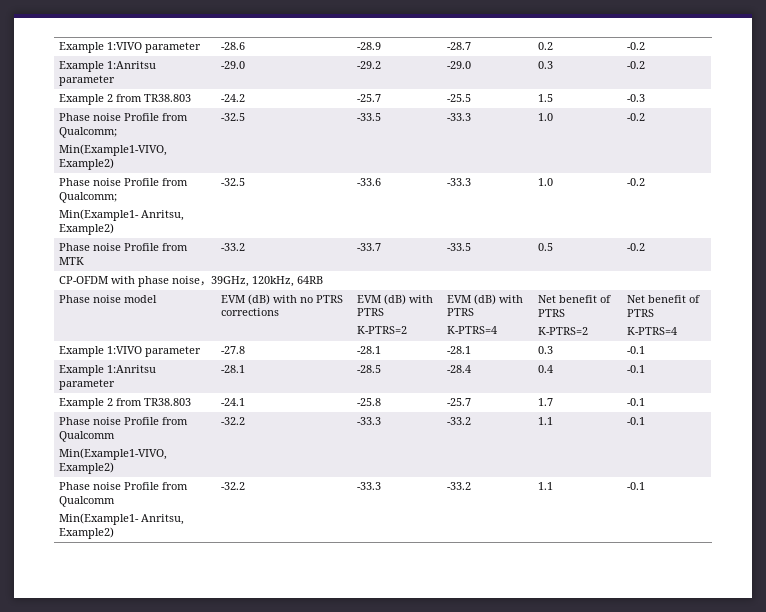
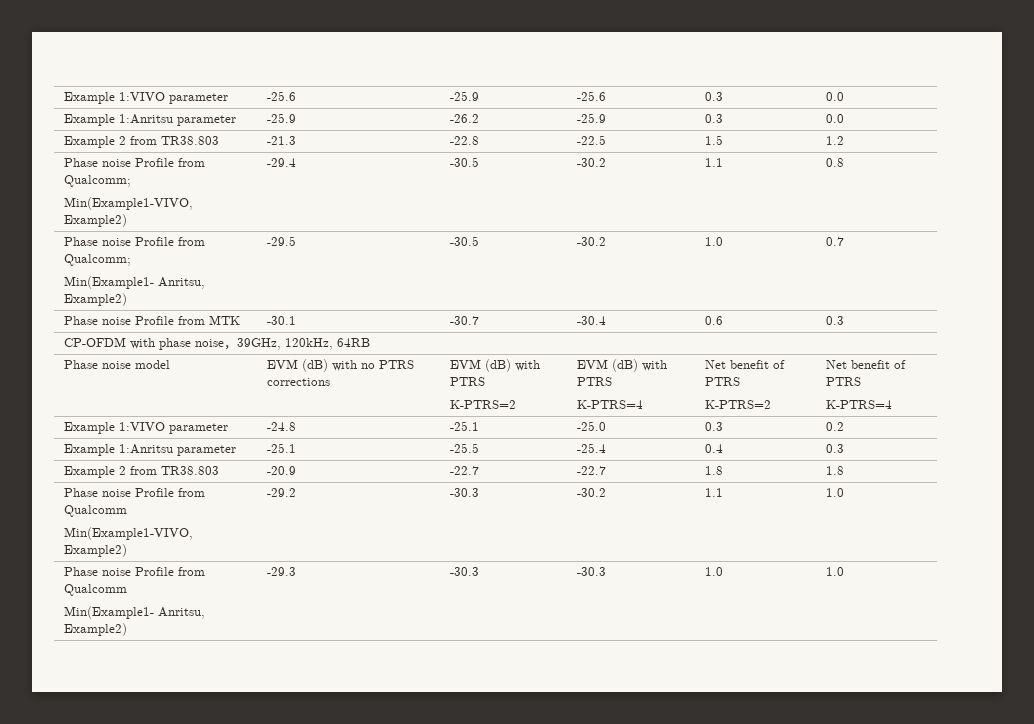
[58,42,201,53] [220,42,245,50] [356,42,381,50] [446,42,471,50] [537,42,553,50] [626,42,645,50] [58,61,156,72] [58,75,115,86] [220,61,245,69] [356,61,381,69] [446,61,471,69] [537,61,553,69] [626,61,645,69] [58,94,191,105] [220,94,245,102] [356,94,381,102] [446,94,471,102] Example 1:VIVO parameter | -28.6 | -28.9 | -28.7 | 0.2 | -0.2 // Example 1:Anritsu parameter | -29.0 | -29.2 | -29.0 | 0.3 | -0.2 // Example 2 from TR38.803 | -24.2 | -25.7 | -25.5 -> [63,92,228,104] [266,91,296,101] [449,91,479,101] [576,91,606,101] [704,92,723,101] [825,92,844,101] [63,114,236,126] [266,113,296,123] [449,114,479,123] [576,113,606,123] [704,114,723,123] [825,114,844,123] [63,136,219,148] [266,136,296,145] [449,136,479,145] [576,135,606,145] Example 1:VIVO parameter | -25.6 | -25.9 | -25.6 | 0.3 | 0.0 // Example 1:Anritsu parameter | -25.9 | -26.2 | -25.9 | 0.3 | 0.0 // Example 2 from TR38.803 | -21.3 | -22.8 | -22.5
[626,94,645,102] -0.3 -> [825,136,844,145] 1.2
[220,113,245,121] [356,113,381,121] [446,113,471,121] [537,113,553,121] [626,113,645,121] -32.5 | -33.5 | -33.3 | 1.0 | -0.2 -> [266,158,296,167] [449,157,479,167] [576,158,606,167] [704,158,723,167] [825,158,844,167] -29.4 | -30.5 | -30.2 | 1.1 | 0.8
[220,178,245,186] [356,178,381,186] [446,178,471,186] [537,178,553,186] [626,178,645,186] -32.5 | -33.6 | -33.3 | 1.0 | -0.2 -> [266,236,296,246] [449,236,479,246] [576,237,606,246] [704,237,723,246] [825,237,844,246] -29.5 | -30.5 | -30.2 | 1.0 | 0.7
[220,243,245,251] [356,243,381,251] [446,243,471,251] [537,243,553,251] [626,243,645,251] -33.2 | -33.7 | -33.5 | 0.5 | -0.2 -> [266,316,296,325] [449,316,479,325] [576,316,606,325] [704,316,723,325] [825,316,844,325] -30.1 | -30.7 | -30.4 | 0.6 | 0.3
[220,346,245,354] [356,346,381,354] [446,346,471,354] [537,346,553,354] [626,346,645,354] [58,365,156,376] [58,379,115,390] [220,365,245,373] [356,365,381,373] [446,365,471,373] -27.8 | -28.1 | -28.1 | 0.3 | -0.1 // Example 1:Anritsu parameter | -28.1 | -28.5 | -28.4 -> [266,422,296,431] [449,421,479,431] [576,421,606,431] [704,422,723,431] [825,422,844,431] [63,444,236,456] [266,443,296,453] [449,443,479,453] [576,443,606,453] -24.8 | -25.1 | -25.0 | 0.3 | 0.2 // Example 1:Anritsu parameter | -25.1 | -25.5 | -25.4
[626,365,645,373] [58,398,191,409] [220,398,245,406] [356,398,381,406] [446,398,471,406] [537,398,553,406] [626,398,645,406] -0.1 // Example 2 from TR38.803 | -24.1 | -25.8 | -25.7 | 1.7 | -0.1 -> [825,444,844,453] [63,466,219,478] [266,466,296,475] [449,466,479,475] [576,466,606,475] [704,466,723,475] [825,466,844,475] 0.3 // Example 2 from TR38.803 | -20.9 | -22.7 | -22.7 | 1.8 | 1.8
[220,417,245,425] [356,417,381,425] [446,417,471,425] [537,417,553,425] [626,417,645,425] -32.2 | -33.3 | -33.2 | 1.1 | -0.1 -> [266,488,296,497] [449,488,479,497] [576,488,606,497] [704,488,723,497] [825,488,844,497] -29.2 | -30.3 | -30.2 | 1.1 | 1.0
[220,482,245,490] [356,482,381,490] [446,482,471,490] [537,482,553,490] [626,482,645,490] -32.2 | -33.3 | -33.2 | 1.1 | -0.1 -> [266,567,296,576] [449,567,479,576] [576,567,606,576] [704,567,723,576] [825,567,844,576] -29.3 | -30.3 | -30.3 | 1.0 | 1.0

